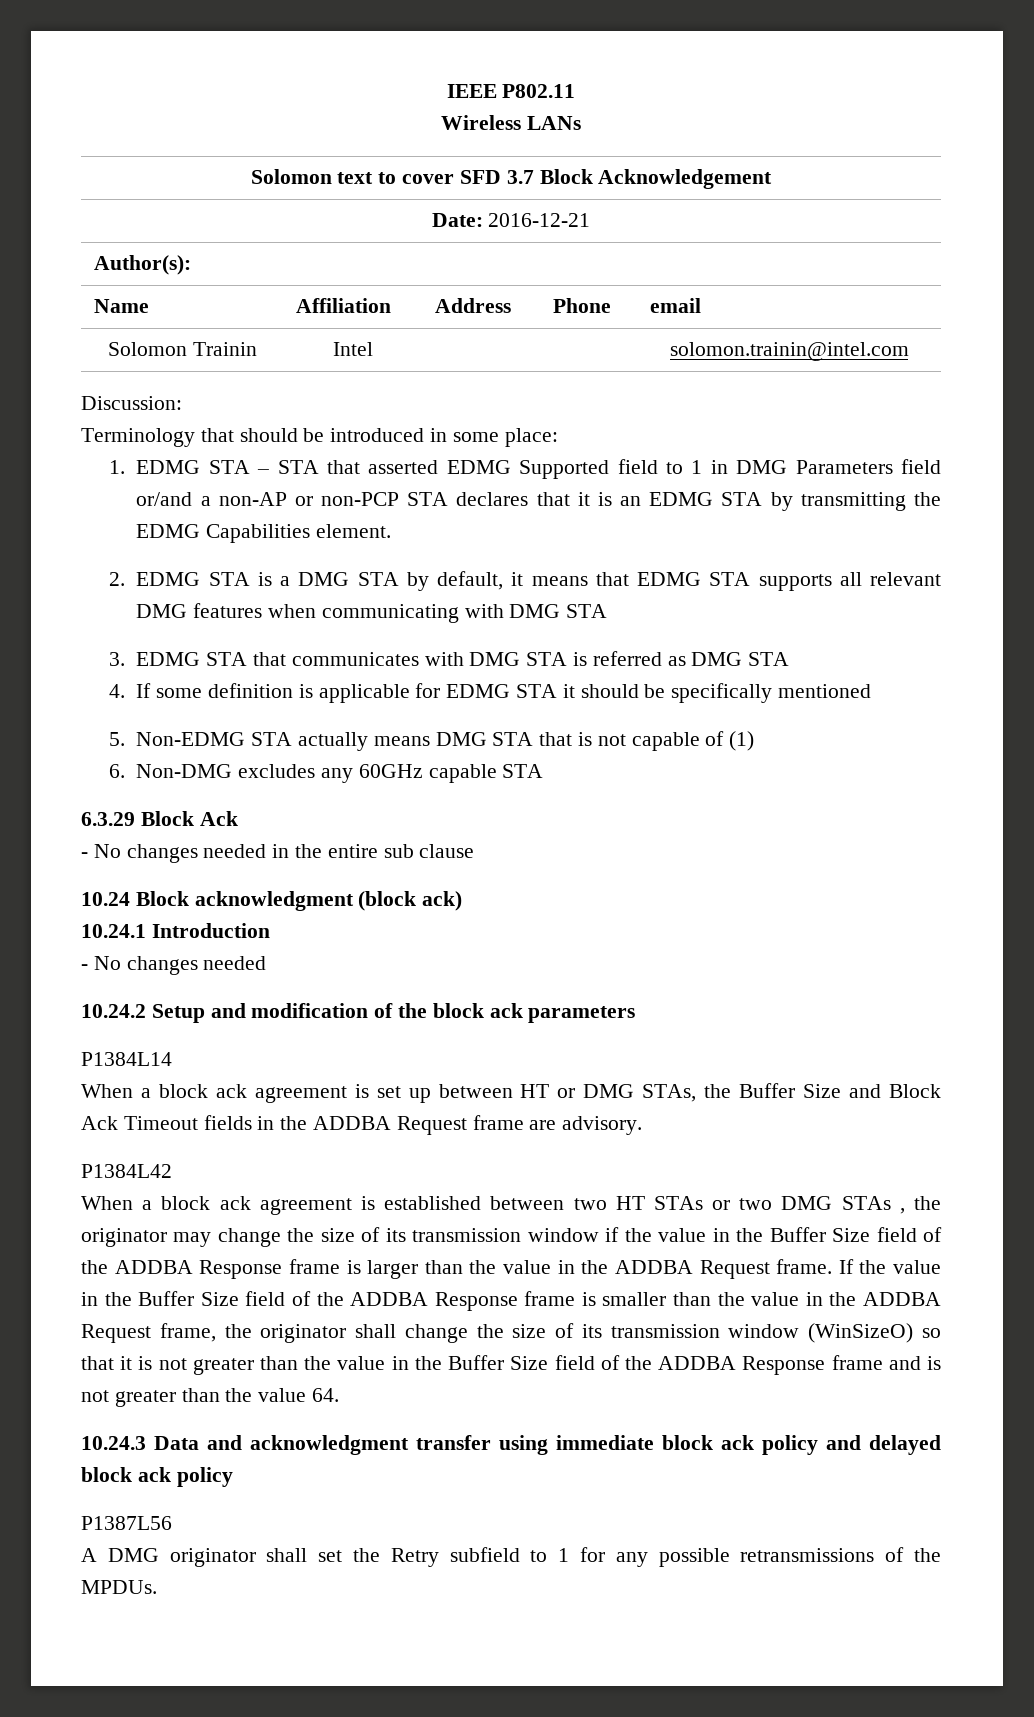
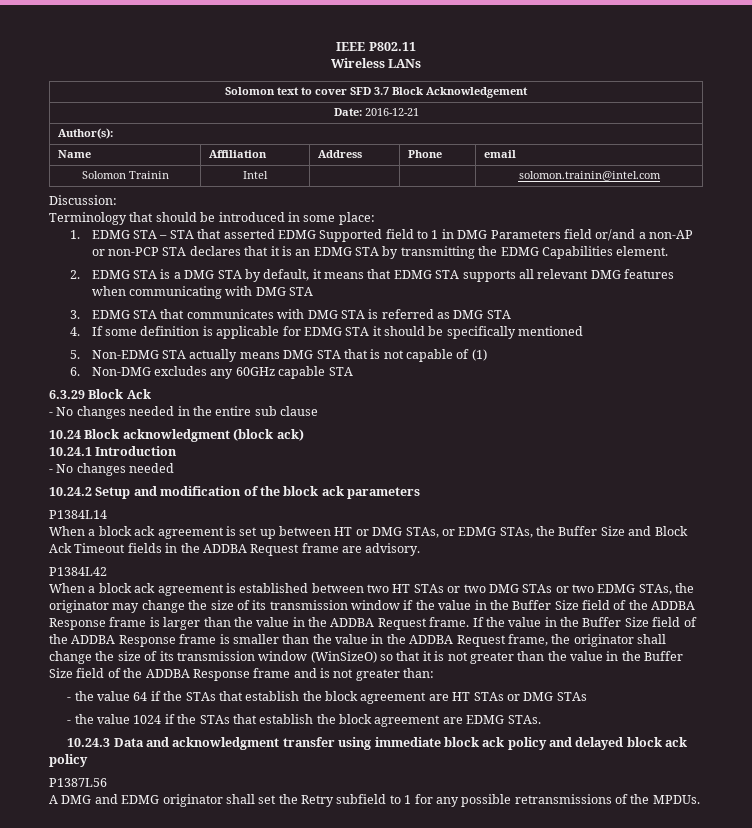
(697, 1093) none -> [441,527,533,538] or EDMG STAs,
[899,1208,905,1214] , -> [555,584,672,595] or two EDMG STAs,
[181,1388,340,1402] than the value 64. -> [403,668,435,678] [67,691,587,704] [67,714,541,727] than: // - the value 64 if the STAs that establish the block agreement are HT STAs or DMG STAs // - the value 1024 if the STAs that establish the block agreement are EDMG STAs.
(159, 1555) none -> [94,794,160,804] and EDMG

